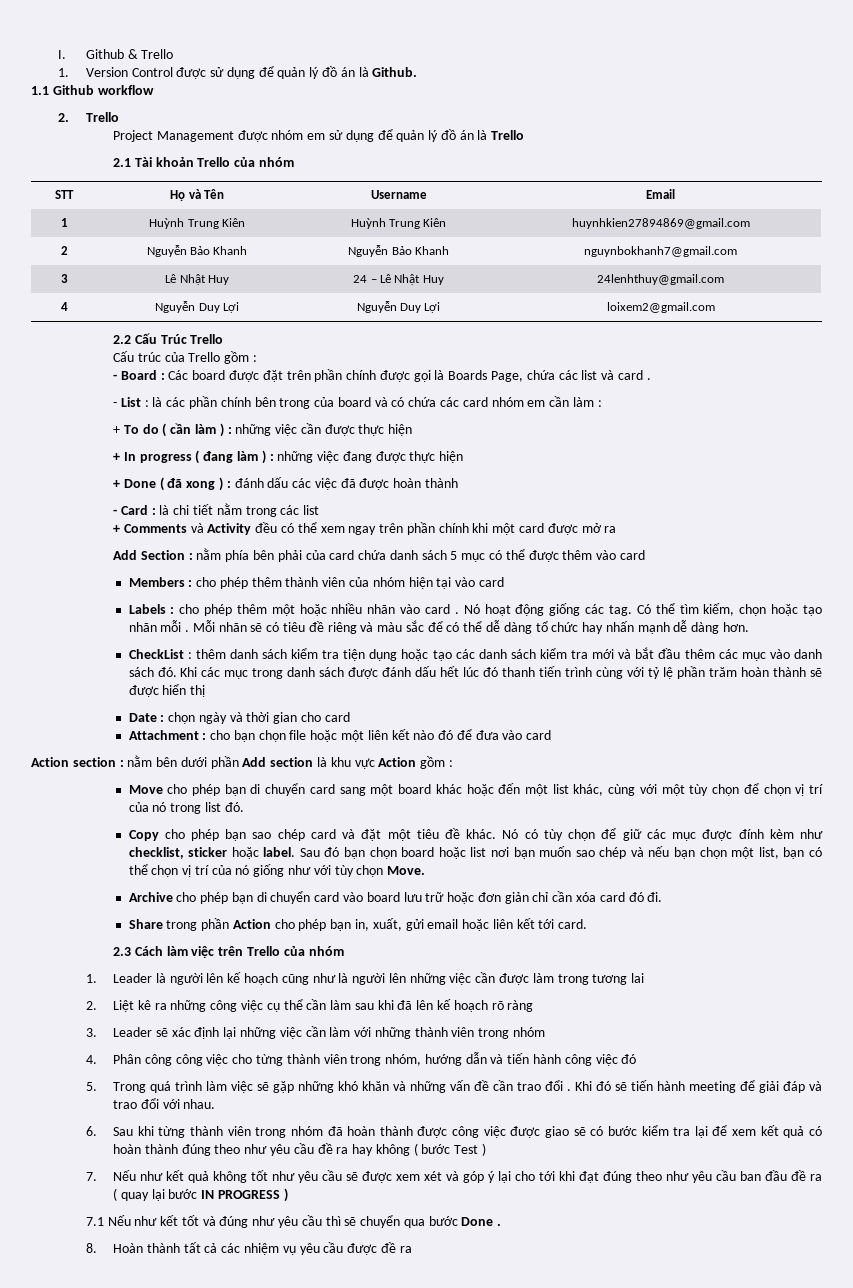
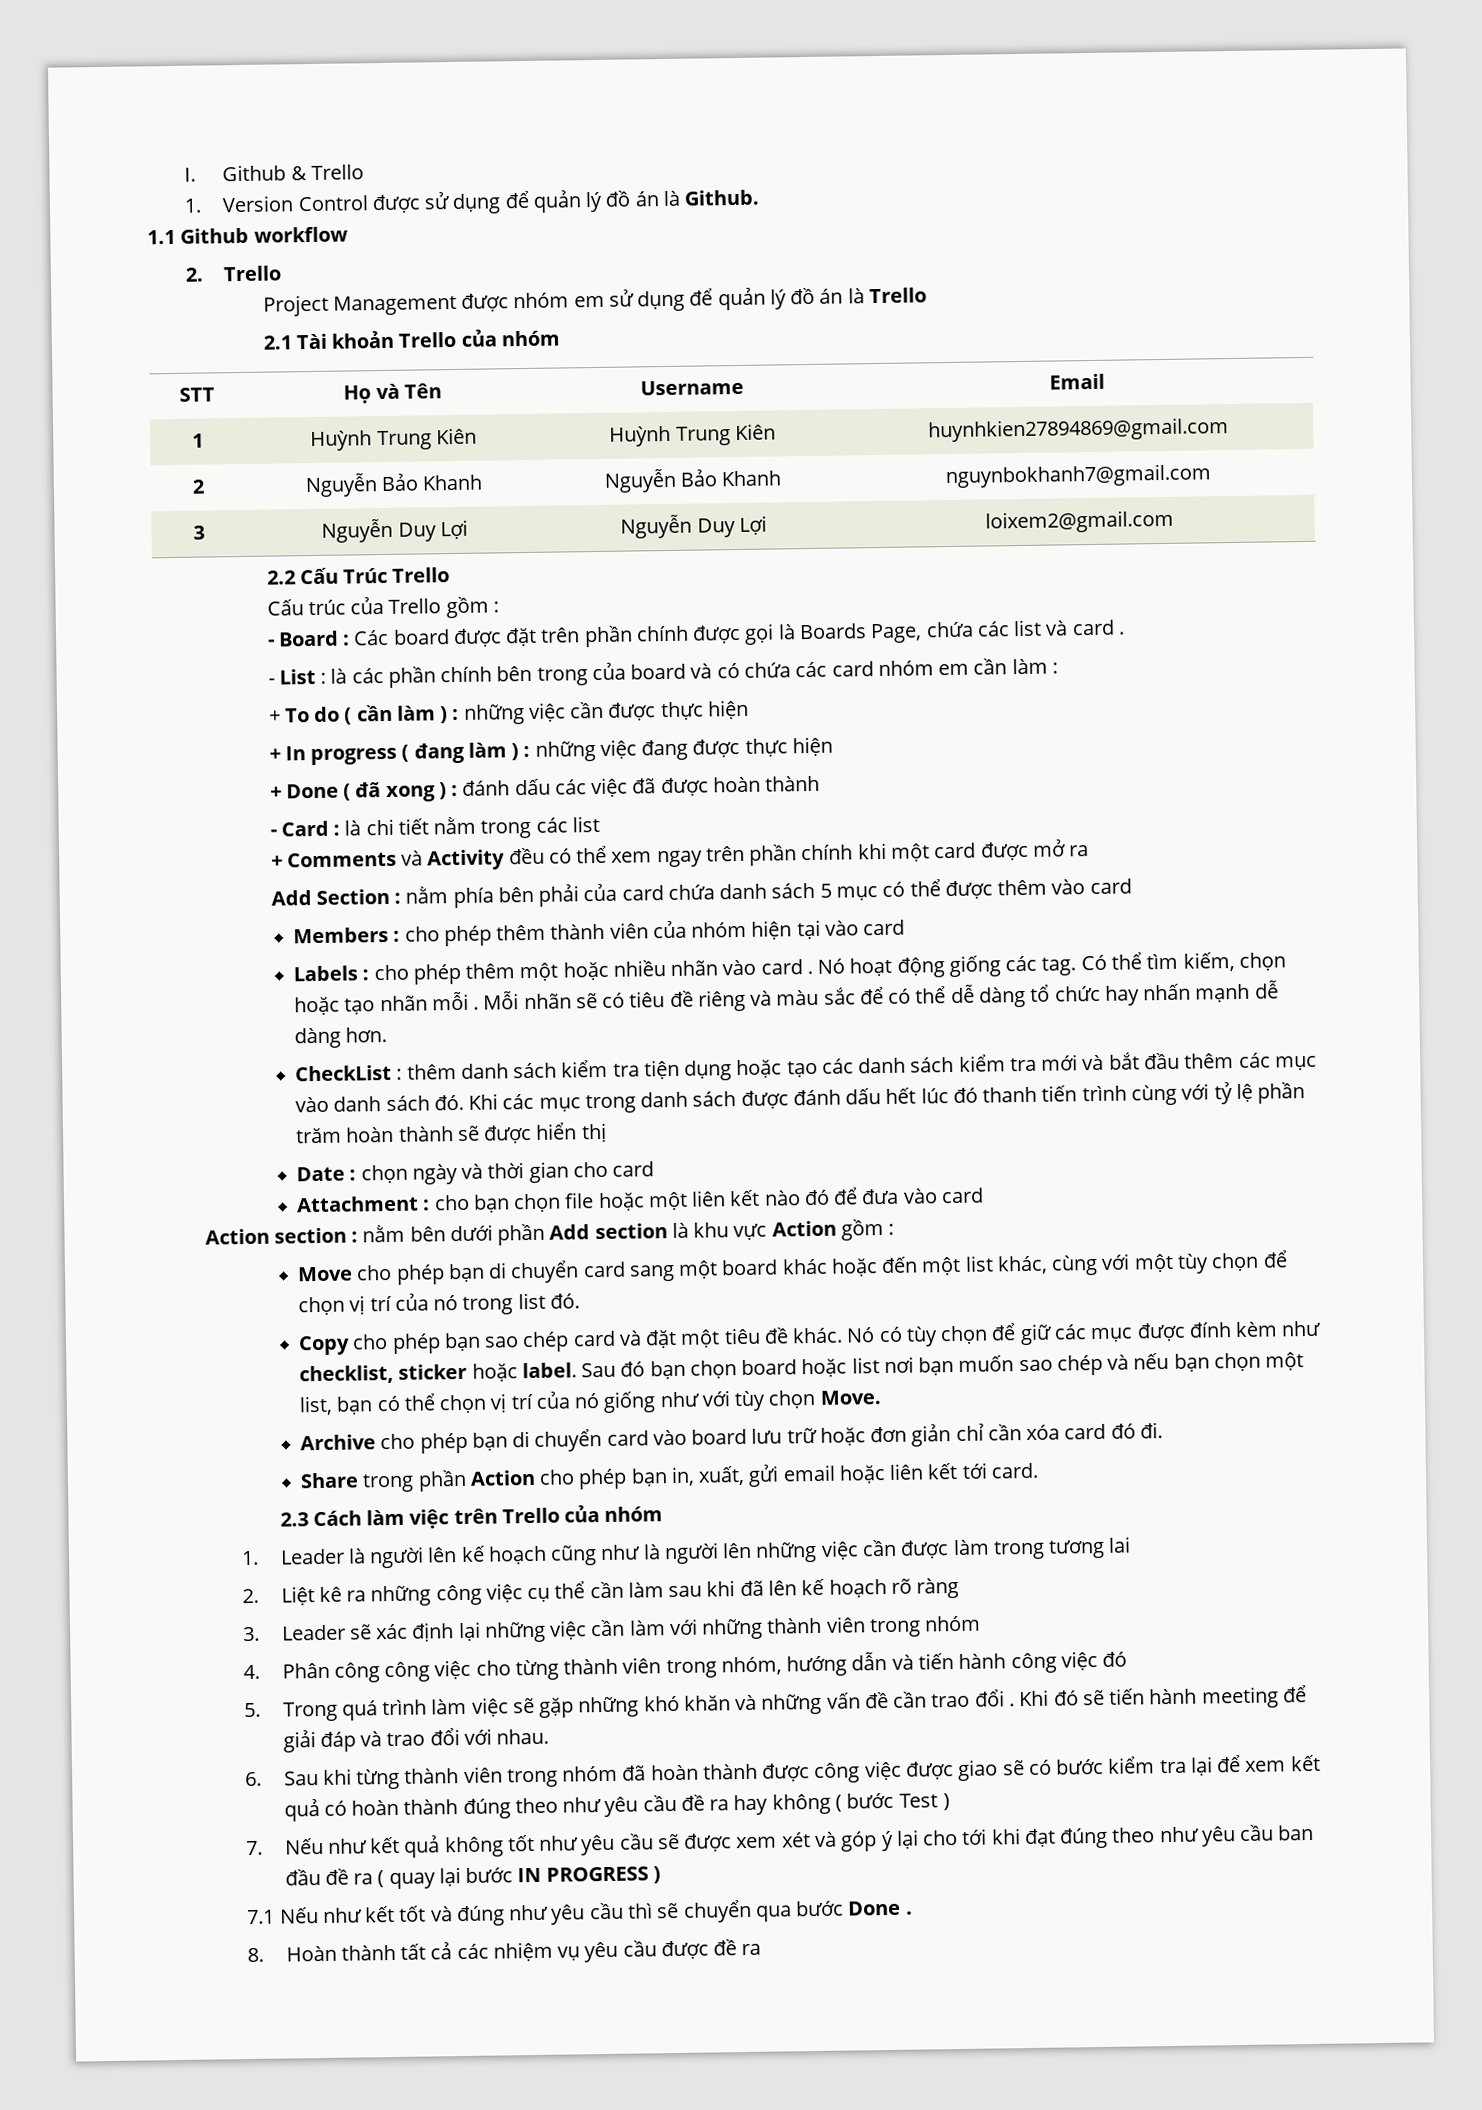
[165,274,229,285] [353,274,444,285] [597,274,724,285] [60,302,68,311] | Lê Nhật Huy | 24 – Lê Nhật Huy | 24lenhthuy@gmail.com // 4 -> (205, 532) none

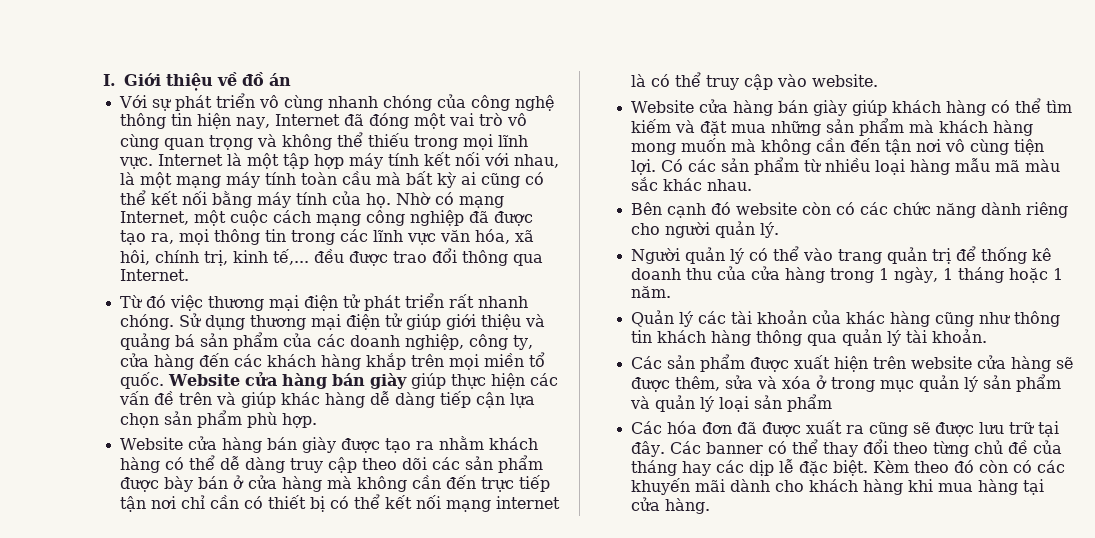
[184,164,364,182] [184,189,760,214] [147,226,348,245] [185,265,283,282] [262,287,927,317] [262,329,560,350] [178,387,215,402] [343,383,442,404] [639,379,744,396] [1049,373,1105,390] [191,433,204,448] [310,427,477,452] [609,423,776,447] [927,417,1229,443] [191,479,205,494] [304,473,483,498] [603,468,782,493] [945,463,1211,489] [192,525,205,540] [321,518,468,543] [620,514,767,539] [984,509,1174,534] [266,567,451,585] [266,596,499,619] [267,619,1125,648] [267,658,1058,688] [268,699,749,725] [268,736,833,766] [269,775,821,803] [269,815,600,839] [270,839,1090,871] [270,878,1132,909] [292,919,906,947] [292,952,1286,985] [293,980,1279,1016] [293,1026,388,1049] [294,1052,1317,1082] [294,1082,1306,1114] [294,1122,607,1144] [295,1161,655,1185] [295,1187,984,1213] [204,1219,895,1246] [296,1250,1288,1285] [297,1292,580,1316] [297,1320,1322,1356] [298,1352,1305,1385] [298,1389,881,1416] [299,1422,1164,1454] [299,1462,1039,1493] [279,1505,664,1529] [241,1536,1132,1569] [242,1577,960,1607] [243,1615,982,1643] [243,1651,1128,1683] [244,1685,1307,1722] [282,1728,550,1753] [245,1754,1321,1790] [283,1792,950,1822] [246,1824,1315,1858] [284,1866,661,1890] [247,1899,913,1927] [247,1939,762,1963] I. Github & Trello // 1. Version Control được sử dụng để quản lý đồ án là Github. // 1.1 Github workflow // 2. Trello // Project Management được nhóm em sử dụng để quản lý đồ án là Trello // 2.1 Tài khoản Trello của nhóm // STT | Họ và Tên | Username | Email // 1 | Huỳnh Trung Kiên | Huỳnh Trung Kiên | huynhkien27894869@gmail.com // 2 | Nguyễn Bảo Khanh | Nguyễn Bảo Khanh | nguynbokhanh7@gmail.com // 3 | Nguyễn Duy Lợi | Nguyễn Duy Lợi | loixem2@gmail.com // 2.2 Cấu Trúc Trello // Cấu trúc của Trello gồm : // - Board : Các board được đặt trên phần chính được gọi là Boards Page, chứa các list và card . // - List : là các phần chính bên trong của board và có chứa các card nhóm em cần làm : // + To do ( cần làm ) : những việc cần được thực hiện // + In progress ( đang làm ) : những việc đang được thực hiện // + Done ( đã xong ) : đánh dấu các việc đã được hoàn thành // - Card : là chi tiết nằm trong các list // + Comments và Activity đều có thể xem ngay trên phần chính khi một card được mở ra // Add Section : nằm phía bên phải của card chứa danh sách 5 mục có thể được thêm vào card // Members : cho phép thêm thành viên của nhóm hiện tại vào card // Labels : cho phép thêm một hoặc nhiều nhãn vào card . Nó hoạt động giống các tag. Có thể tìm kiếm, chọn hoặc tạo nhãn mỗi . Mỗi nhãn sẽ có tiêu đề riêng và màu sắc để có thể dễ dàng tổ chức hay nhấn mạnh dễ dàng hơn. // CheckList : thêm danh sách kiểm tra tiện dụng hoặc tạo các danh sách kiểm tra mới và bắt đầu thêm các mục vào danh sách đó. Khi các mục trong danh sách được đánh dấu hết lúc đó thanh tiến trình cùng với tỷ lệ phần trăm hoàn thành sẽ được hiển thị // Date : chọn ngày và thời gian cho card // Attachment : cho bạn chọn file hoặc một liên kết nào đó để đưa vào card // Action section : nằm bên dưới phần Add section là khu vực Action gồm : // Move cho phép bạn di chuyển card sang một board khác hoặc đến một list khác, cùng với một tùy chọn để chọn vị trí của nó trong list đó. // Copy cho phép bạn sao chép card và đặt một tiêu đề khác. Nó có tùy chọn để giữ các mục được đính kèm như checklist, sticker hoặc label. Sau đó bạn chọn board hoặc list nơi bạn muốn sao chép và nếu bạn chọn một list, bạn có thể chọn vị trí của nó giống như với tùy chọn Move. // Archive cho phép bạn di chuyển card vào board lưu trữ hoặc đơn giản chỉ cần xóa card đó đi. // Share trong phần Action cho phép bạn in, xuất, gửi email hoặc liên kết tới card. // 2.3 Cách làm việc trên Trello của nhóm // 1. Leader là người lên kế hoạch cũng như là người lên những việc cần được làm trong tương lai // 2. Liệt kê ra những công việc cụ thể cần làm sau khi đã lên kế hoạch rõ ràng // 3. Leader sẽ xác định lại những việc cần làm với những thành viên trong nhóm // 4. Phân công công việc cho từng thành viên trong nhóm, hướng dẫn và tiến hành công việc đó // 5. Trong quá trình làm việc sẽ gặp những khó khăn và những vấn đề cần trao đổi . Khi đó sẽ tiến hành meeting để giải đáp và trao đổi với nhau. // 6. Sau khi từng thành viên trong nhóm đã hoàn thành được công việc được giao sẽ có bước kiểm tra lại để xem kết quả có hoàn thành đúng theo như yêu cầu đề ra hay không ( bước Test ) // 7. Nếu như kết quả không tốt như yêu cầu sẽ được xem xét và góp ý lại cho tới khi đạt đúng theo như yêu cầu ban đầu đề ra ( quay lại bước IN PROGRESS ) // 7.1 Nếu như kết tốt và đúng như yêu cầu thì sẽ chuyển qua bước Done . // 8. Hoàn thành tất cả các nhiệm vụ yêu cầu được đề ra -> [102,72,291,91] [119,93,555,111] [120,113,528,129] [120,132,529,150] [119,152,560,169] [120,171,545,188] [120,190,505,208] [120,210,534,226] [120,229,535,245] [120,248,544,266] [120,269,190,281] [120,293,529,311] [120,313,546,330] [120,332,534,350] [120,352,546,370] [120,372,559,389] [119,391,536,408] [120,410,318,428] [120,436,539,453] [120,455,544,473] [120,475,551,492] [120,494,561,512] [631,72,879,90] [631,98,1073,116] [631,118,1034,136] [631,138,1045,155] [631,157,1061,175] [631,177,753,191] [631,202,1069,218] [631,221,780,238] [631,246,1052,264] [631,266,1064,283] [631,286,672,298] [631,310,1061,327] [631,329,988,346] [631,354,1074,372] [631,374,1062,392] [630,394,833,412] [631,420,1060,437] [631,439,1063,457] [631,459,1066,476] [631,478,1045,495] [631,497,711,514] I. Giới thiệu về đồ án // Với sự phát triển vô cùng nhanh chóng của công nghệ thông tin hiện nay, Internet đã đóng một vai trò vô cùng quan trọng và không thể thiếu trong mọi lĩnh vực. Internet là một tập hợp máy tính kết nối với nhau, là một mạng máy tính toàn cầu mà bất kỳ ai cũng có thể kết nối bằng máy tính của họ. Nhờ có mạng Internet, một cuộc cách mạng công nghiệp đã được tạo ra, mọi thông tin trong các lĩnh vực văn hóa, xã hôi, chính trị, kinh tế,... đều được trao đổi thông qua Internet. // Từ đó việc thương mại điện tử phát triển rất nhanh chóng. Sử dụng thương mại điện tử giúp giới thiệu và quảng bá sản phẩm của các doanh nghiệp, công ty, cửa hàng đến các khách hàng khắp trên mọi miền tổ quốc. Website cửa hàng bán giày giúp thực hiện các vấn đề trên và giúp khác hàng dễ dàng tiếp cận lựa chọn sản phẩm phù hợp. // Website cửa hàng bán giày được tạo ra nhằm khách hàng có thể dễ dàng truy cập theo dõi các sản phẩm được bày bán ở cửa hàng mà không cần đến trực tiếp tận nơi chỉ cần có thiết bị có thể kết nối mạng internet là có thể truy cập vào website. // Website cửa hàng bán giày giúp khách hàng có thể tìm kiếm và đặt mua những sản phẩm mà khách hàng mong muốn mà không cần đến tận nơi vô cùng tiện lợi. Có các sản phẩm từ nhiều loại hàng mẫu mã màu sắc khác nhau. // Bên cạnh đó website còn có các chức năng dành riêng cho người quản lý. // Người quản lý có thể vào trang quản trị để thống kê doanh thu của cửa hàng trong 1 ngày, 1 tháng hoặc 1 năm. // Quản lý các tài khoản của khác hàng cũng như thông tin khách hàng thông qua quản lý tài khoản. // Các sản phẩm được xuất hiện trên website cửa hàng sẽ được thêm, sửa và xóa ở trong mục quản lý sản phẩm và quản lý loại sản phẩm // Các hóa đơn đã được xuất ra cũng sẽ được lưu trữ tại đây. Các banner có thể thay đổi theo từng chủ đề của tháng hay các dịp lễ đặc biệt. Kèm theo đó còn có các khuyến mãi dành cho khách hàng khi mua hàng tại cửa hàng.

